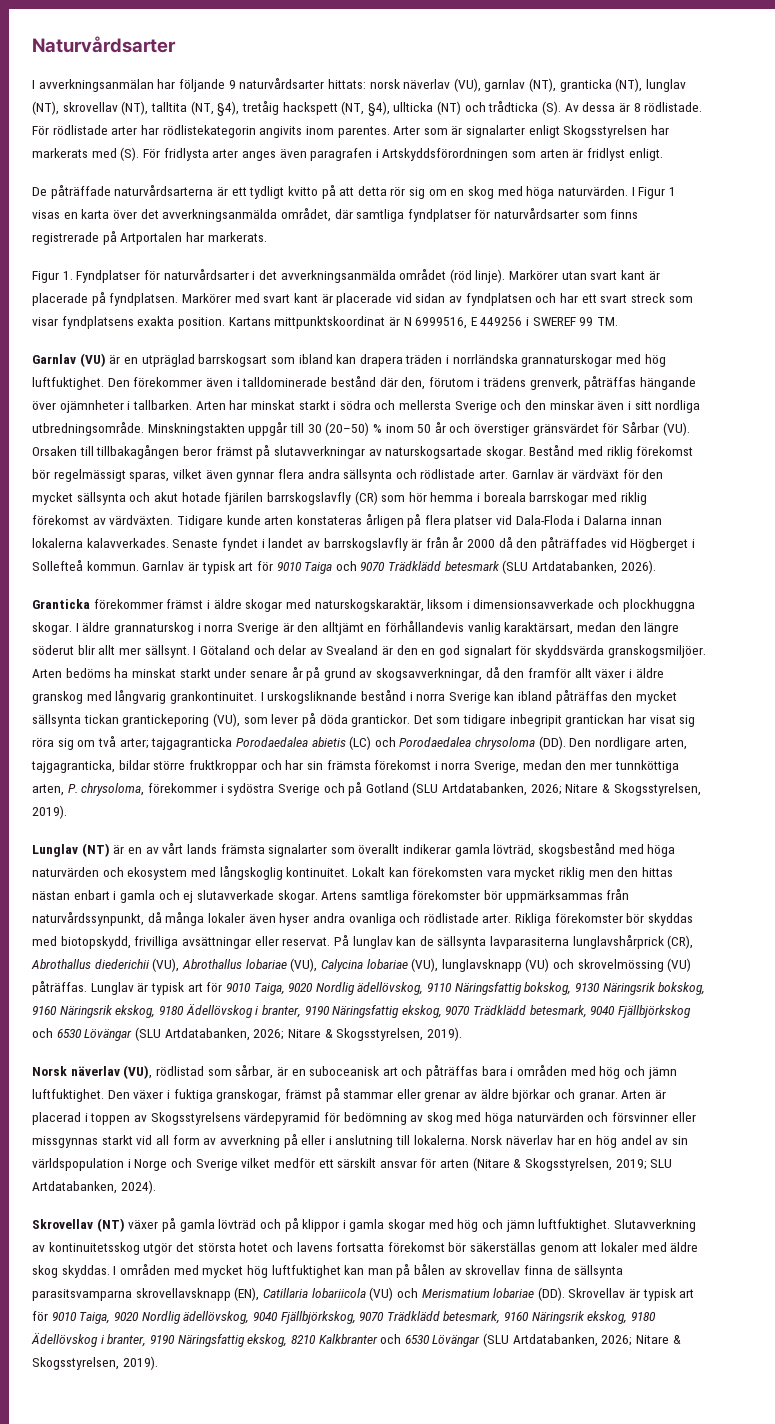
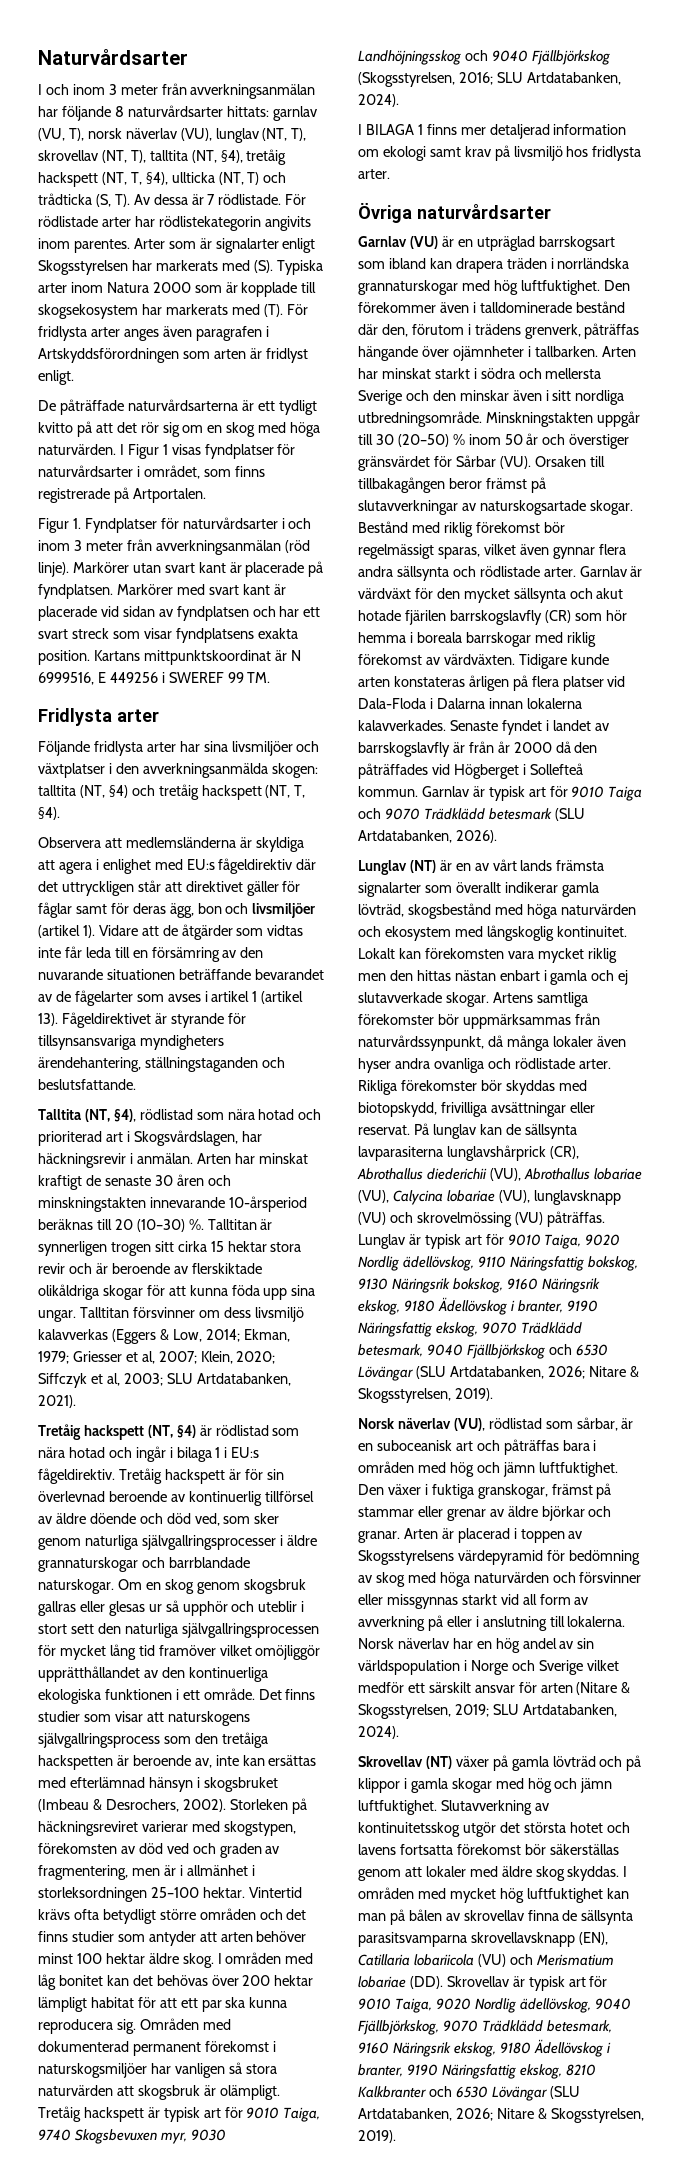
(35, 84) none -> [45,83,187,95] och inom 3 meter från
[228,80,236,89] 9 -> [114,106,124,117] 8
[369,78,687,92] [32,101,149,115] norsk näverlav (VU), garnlav (NT), granticka (NT), lunglav (NT), skrovellav (NT), -> [272,106,317,121] [38,128,307,143] [38,150,146,163] garnlav (VU, T), norsk näverlav (VU), lunglav (NT, T), skrovellav (NT, T),
(365, 108) none -> [130,172,142,185] T,
[437,101,562,115] (NT) och trådticka (S). -> [218,172,287,185] [38,193,130,207] (NT, T) och trådticka (S, T).
[633,103,641,112] 8 -> [207,194,216,205] 7
(140, 154) none -> [276,260,323,275] [38,282,317,297] [38,304,283,319] Typiska arter inom Natura 2000 som är kopplade till skogsekosystem har markerats med (T).
[357,186,387,196] detta -> [116,422,137,433] det
[63,208,405,222] en karta över det avverkningsanmälda området, där samtliga -> (201, 449) none
(580, 213) none -> [136,465,200,479] i området,
[120,232,267,245] Artportalen har markerats. -> [132,488,206,503] Artportalen.
[258,269,447,283] det avverkningsanmälda området -> [288,518,312,529] [38,539,281,555] och inom 3 meter från avverkningsanmälan
(619, 321) none -> [38,708,159,726] [38,741,320,756] [38,763,318,778] [38,784,306,800] [38,807,60,820] [38,837,304,852] [38,858,317,874] [38,880,301,896] [38,902,316,918] [38,924,304,940] [38,946,264,962] [38,969,324,980] [38,990,304,1006] [38,1012,246,1028] [38,1035,224,1050] [38,1057,285,1072] [38,1079,136,1090] [38,1109,322,1122] [38,1130,262,1146] [38,1153,308,1168] [38,1174,231,1190] [38,1196,307,1212] [38,1219,273,1232] [38,1241,302,1256] [38,1263,262,1274] [38,1284,316,1300] [38,1307,304,1322] [38,1329,290,1344] [38,1351,276,1364] [38,1373,291,1388] [38,1395,76,1408] [38,1424,300,1440] [38,1446,260,1462] [38,1468,284,1484] [38,1491,314,1506] [38,1513,280,1526] [38,1535,317,1550] [38,1557,250,1572] [38,1579,306,1594] [38,1600,305,1616] [38,1623,319,1638] [38,1644,321,1660] [38,1666,268,1682] [38,1688,316,1704] [38,1711,250,1726] [38,1732,268,1748] [38,1755,317,1770] [38,1777,278,1792] [38,1798,307,1814] [38,1821,296,1836] [38,1843,280,1858] [38,1865,255,1880] [38,1887,302,1902] [38,1908,307,1924] [38,1931,307,1946] [38,1952,314,1968] [38,1974,314,1990] [38,1997,288,2012] [38,2018,231,2034] [38,2041,276,2056] [38,2062,277,2078] [38,2085,280,2100] [38,2106,321,2122] [38,2129,226,2144] [358,50,610,65] [358,72,621,87] [358,94,399,107] [358,124,627,139] [358,145,642,161] [358,169,390,179] [358,202,551,223] // Fridlysta arter // Följande fridlysta arter har sina livsmiljöer och växtplatser i den avverkningsanmälda skogen: talltita (NT, §4) och tretåig hackspett (NT, T, §4). // Observera att medlemsländerna är skyldiga att agera i enlighet med EU:s fågeldirektiv där det uttryckligen står att direktivet gäller för fåglar samt för deras ägg, bon och livsmiljöer (artikel 1). Vidare att de åtgärder som vidtas inte får leda till en försämring av den nuvarande situationen beträffande bevarandet av de fågelarter som avses i artikel 1 (artikel 13). Fågeldirektivet är styrande för tillsynsansvariga myndigheters ärendehantering, ställningstaganden och beslutsfattande. // Talltita (NT, §4), rödlistad som nära hotad och prioriterad art i Skogsvårdslagen, har häckningsrevir i anmälan. Arten har minskat kraftigt de senaste 30 åren och minskningstakten innevarande 10-årsperiod beräknas till 20 (10–30) %. Talltitan är synnerligen trogen sitt cirka 15 hektar stora revir och är beroende av flerskiktade olikåldriga skogar för att kunna föda upp sina ungar. Talltitan försvinner om dess livsmiljö kalavverkas (Eggers & Low, 2014; Ekman, 1979; Griesser et al, 2007; Klein, 2020; Siffczyk et al, 2003; SLU Artdatabanken, 2021). // Tretåig hackspett (NT, §4) är rödlistad som nära hotad och ingår i bilaga 1 i EU:s fågeldirektiv. Tretåig hackspett är för sin överlevnad beroende av kontinuerlig tillförsel av äldre döende och död ved, som sker genom naturliga självgallringsprocesser i äldre grannaturskogar och barrblandade naturskogar. Om en skog genom skogsbruk gallras eller glesas ur så upphör och uteblir i stort sett den naturliga självgallringsprocessen för mycket lång tid framöver vilket omöjliggör upprätthållandet av den kontinuerliga ekologiska funktionen i ett område. Det finns studier som visar att naturskogens självgallringsprocess som den tretåiga hackspetten är beroende av, inte kan ersättas med efterlämnad hänsyn i skogsbruket (Imbeau & Desrochers, 2002). Storleken på häckningsreviret varierar med skogstypen, förekomsten av död ved och graden av fragmentering, men är i allmänhet i storleksordningen 25–100 hektar. Vintertid krävs ofta betydligt större områden och det finns studier som antyder att arten behöver minst 100 hektar äldre skog. I områden med låg bonitet kan det behövas över 200 hektar lämpligt habitat för att ett par ska kunna reproducera sig. Områden med dokumenterad permanent förekomst i naturskogsmiljöer har vanligen så stora naturvärden att skogsbruk är olämpligt. Tretåig hackspett är typisk art för 9010 Taiga, 9740 Skogsbevuxen myr, 9030 Landhöjningsskog och 9040 Fjällbjörkskog (Skogsstyrelsen, 2016; SLU Artdatabanken, 2024). // I BILAGA 1 finns mer detaljerad information om ekologi samt krav på livsmiljö hos fridlysta arter. // Övriga naturvårdsarter
[32,599,695,612] [32,621,680,635] [32,645,706,658] [32,667,664,681] [32,690,678,704] [32,713,696,727] [32,736,687,750] [31,760,679,773] [32,782,701,796] [32,805,67,819] // Granticka förekommer främst i äldre skogar med naturskogskaraktär, liksom i dimensionsavverkade och plockhuggna skogar. I äldre grannaturskog i norra Sverige är den alltjämt en förhållandevis vanlig karaktärsart, medan den längre söderut blir allt mer sällsynt. I Götaland och delar av Svealand är den en god signalart för skyddsvärda granskogsmiljöer. Arten bedöms ha minskat starkt under senare år på grund av skogsavverkningar, då den framför allt växer i äldre granskog med långvarig grankontinuitet. I urskogsliknande bestånd i norra Sverige kan ibland påträffas den mycket sällsynta tickan grantickeporing (VU), som lever på döda grantickor. Det som tidigare inbegripit grantickan har visat sig röra sig om två arter; tajgagranticka Porodaedalea abietis (LC) och Porodaedalea chrysoloma (DD). Den nordligare arten, tajgagranticka, bildar större fruktkroppar och har sin främsta förekomst i norra Sverige, medan den mer tunnköttiga arten, P. chrysoloma, förekommer i sydöstra Sverige och på Gotland (SLU Artdatabanken, 2026; Nitare & Skogsstyrelsen, 2019). -> (497, 836) none

